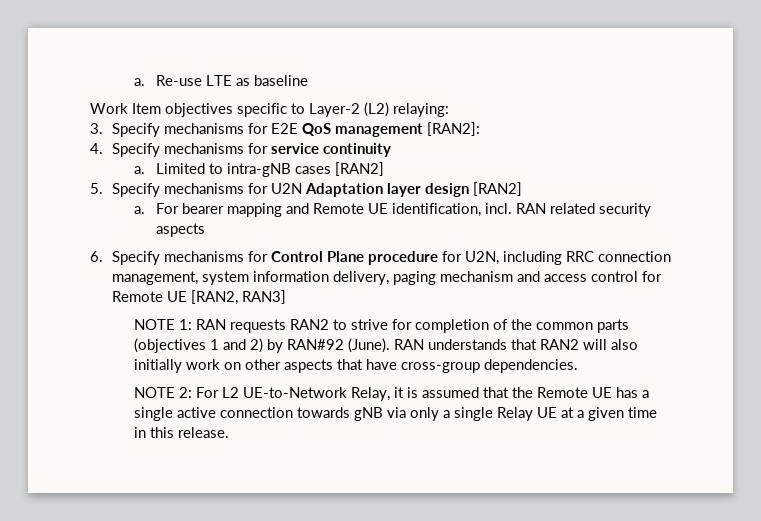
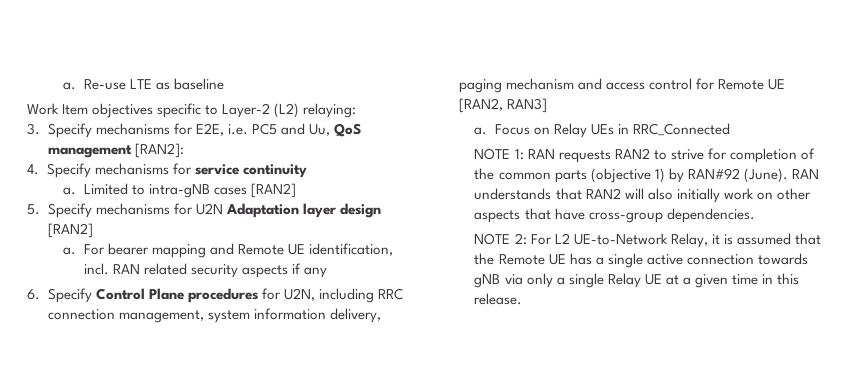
[270,123,298,134] E2E -> [195,123,330,136] E2E, i.e. PC5 and Uu,
(205, 230) none -> [292,263,328,278] if any
[163,251,268,262] mechanisms for -> (92, 295) none
[367,251,438,265] procedure -> [187,288,258,303] procedures
(286, 297) none -> [474,123,731,138] // a. Focus on Relay UEs in RRC_Connected
[133,338,263,353] (objectives 1 and 2) -> [590,168,665,183] (objective 1)

